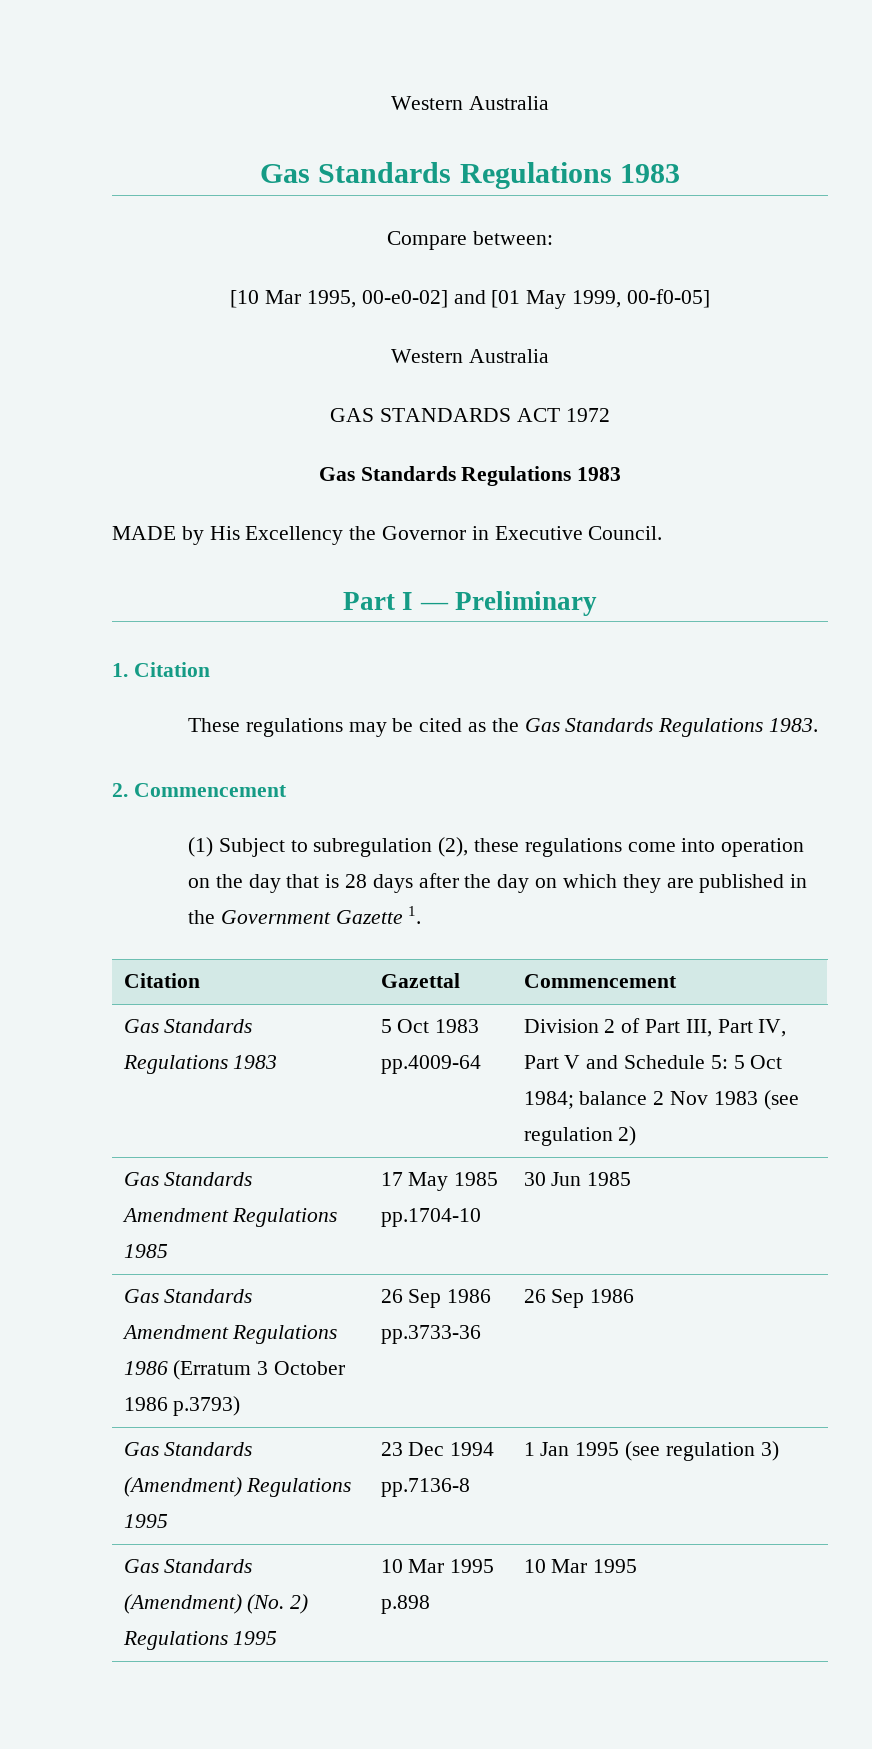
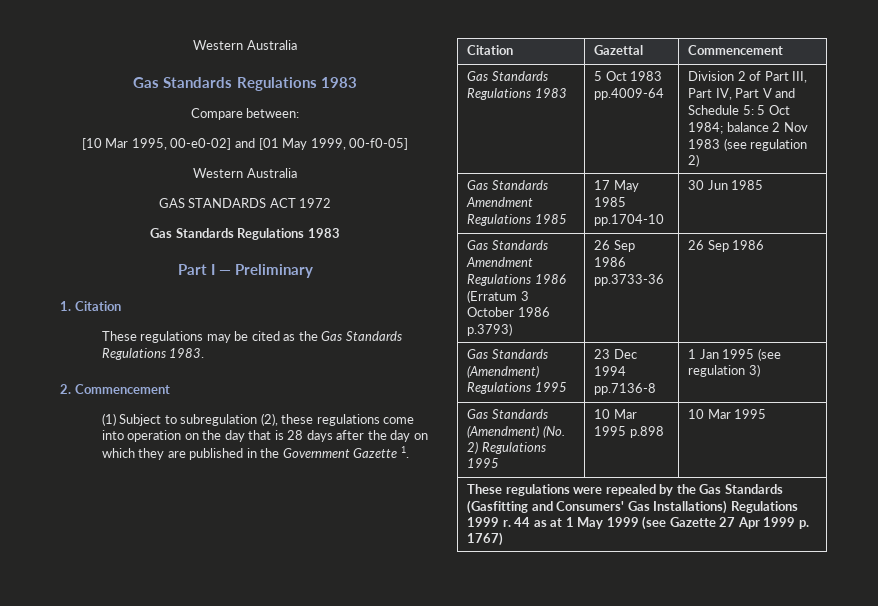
[112,526,663,545] // MADE by His Excellency the Governor in Executive Council. -> (340, 233) none
(638, 1566) none -> [467,484,783,496] [467,500,798,514] [467,516,809,530] [467,532,504,546] // These regulations were repealed by the Gas Standards (Gasfitting and Consumers' Gas Installations) Regulations 1999 r. 44 as at 1 May 1999 (see Gazette 27 Apr 1999 p. 1767)

